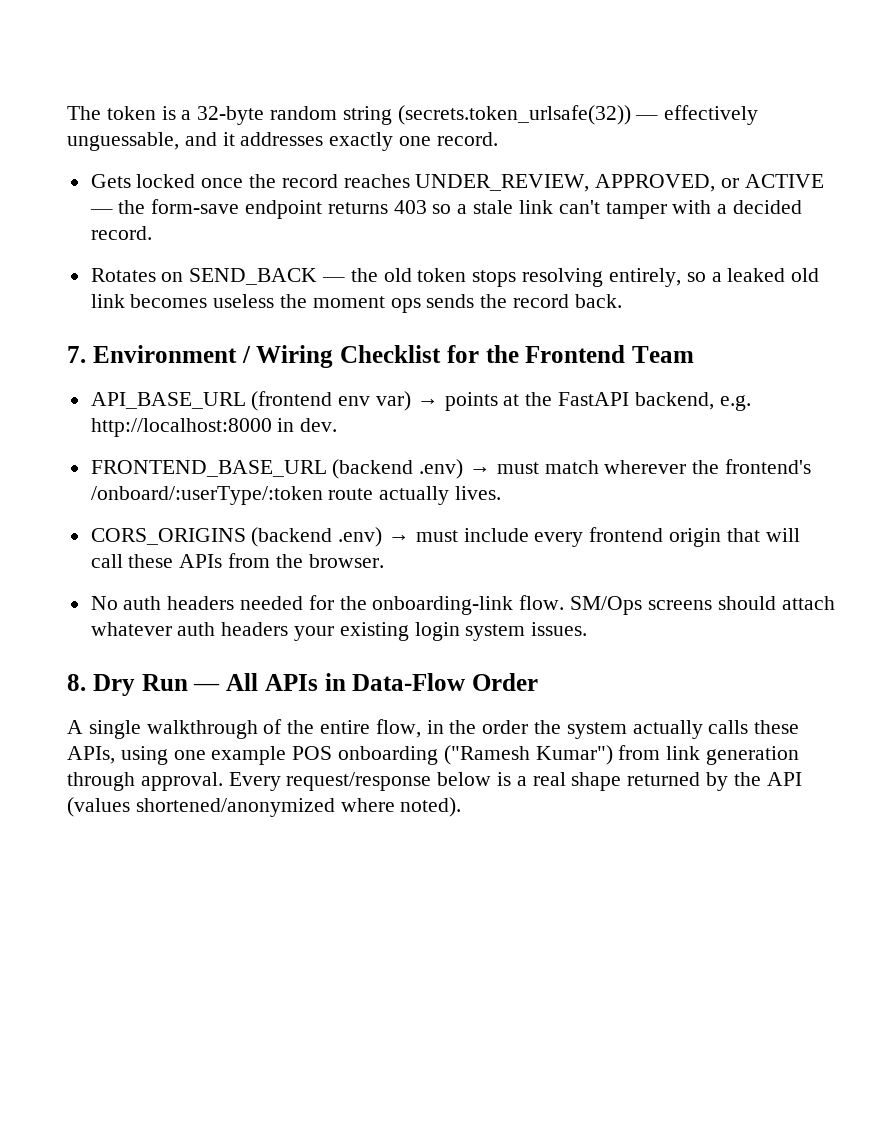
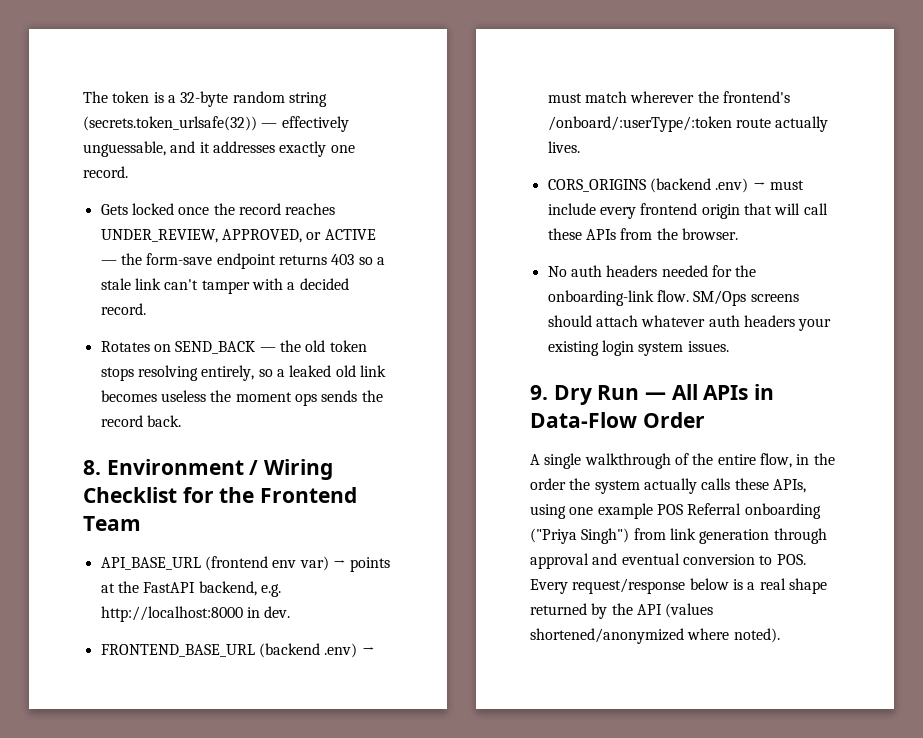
[67,346,86,363] 7. -> [83,460,101,475] 8.
[67,674,86,691] 8. -> [530,385,548,400] 9.
[338,745,800,765] [67,772,223,791] onboarding ("Ramesh Kumar") from link generation through approval. -> [687,503,821,519] [530,528,827,544] [530,553,806,569] Referral onboarding ("Priya Singh") from link generation through approval and eventual conversion to POS.

